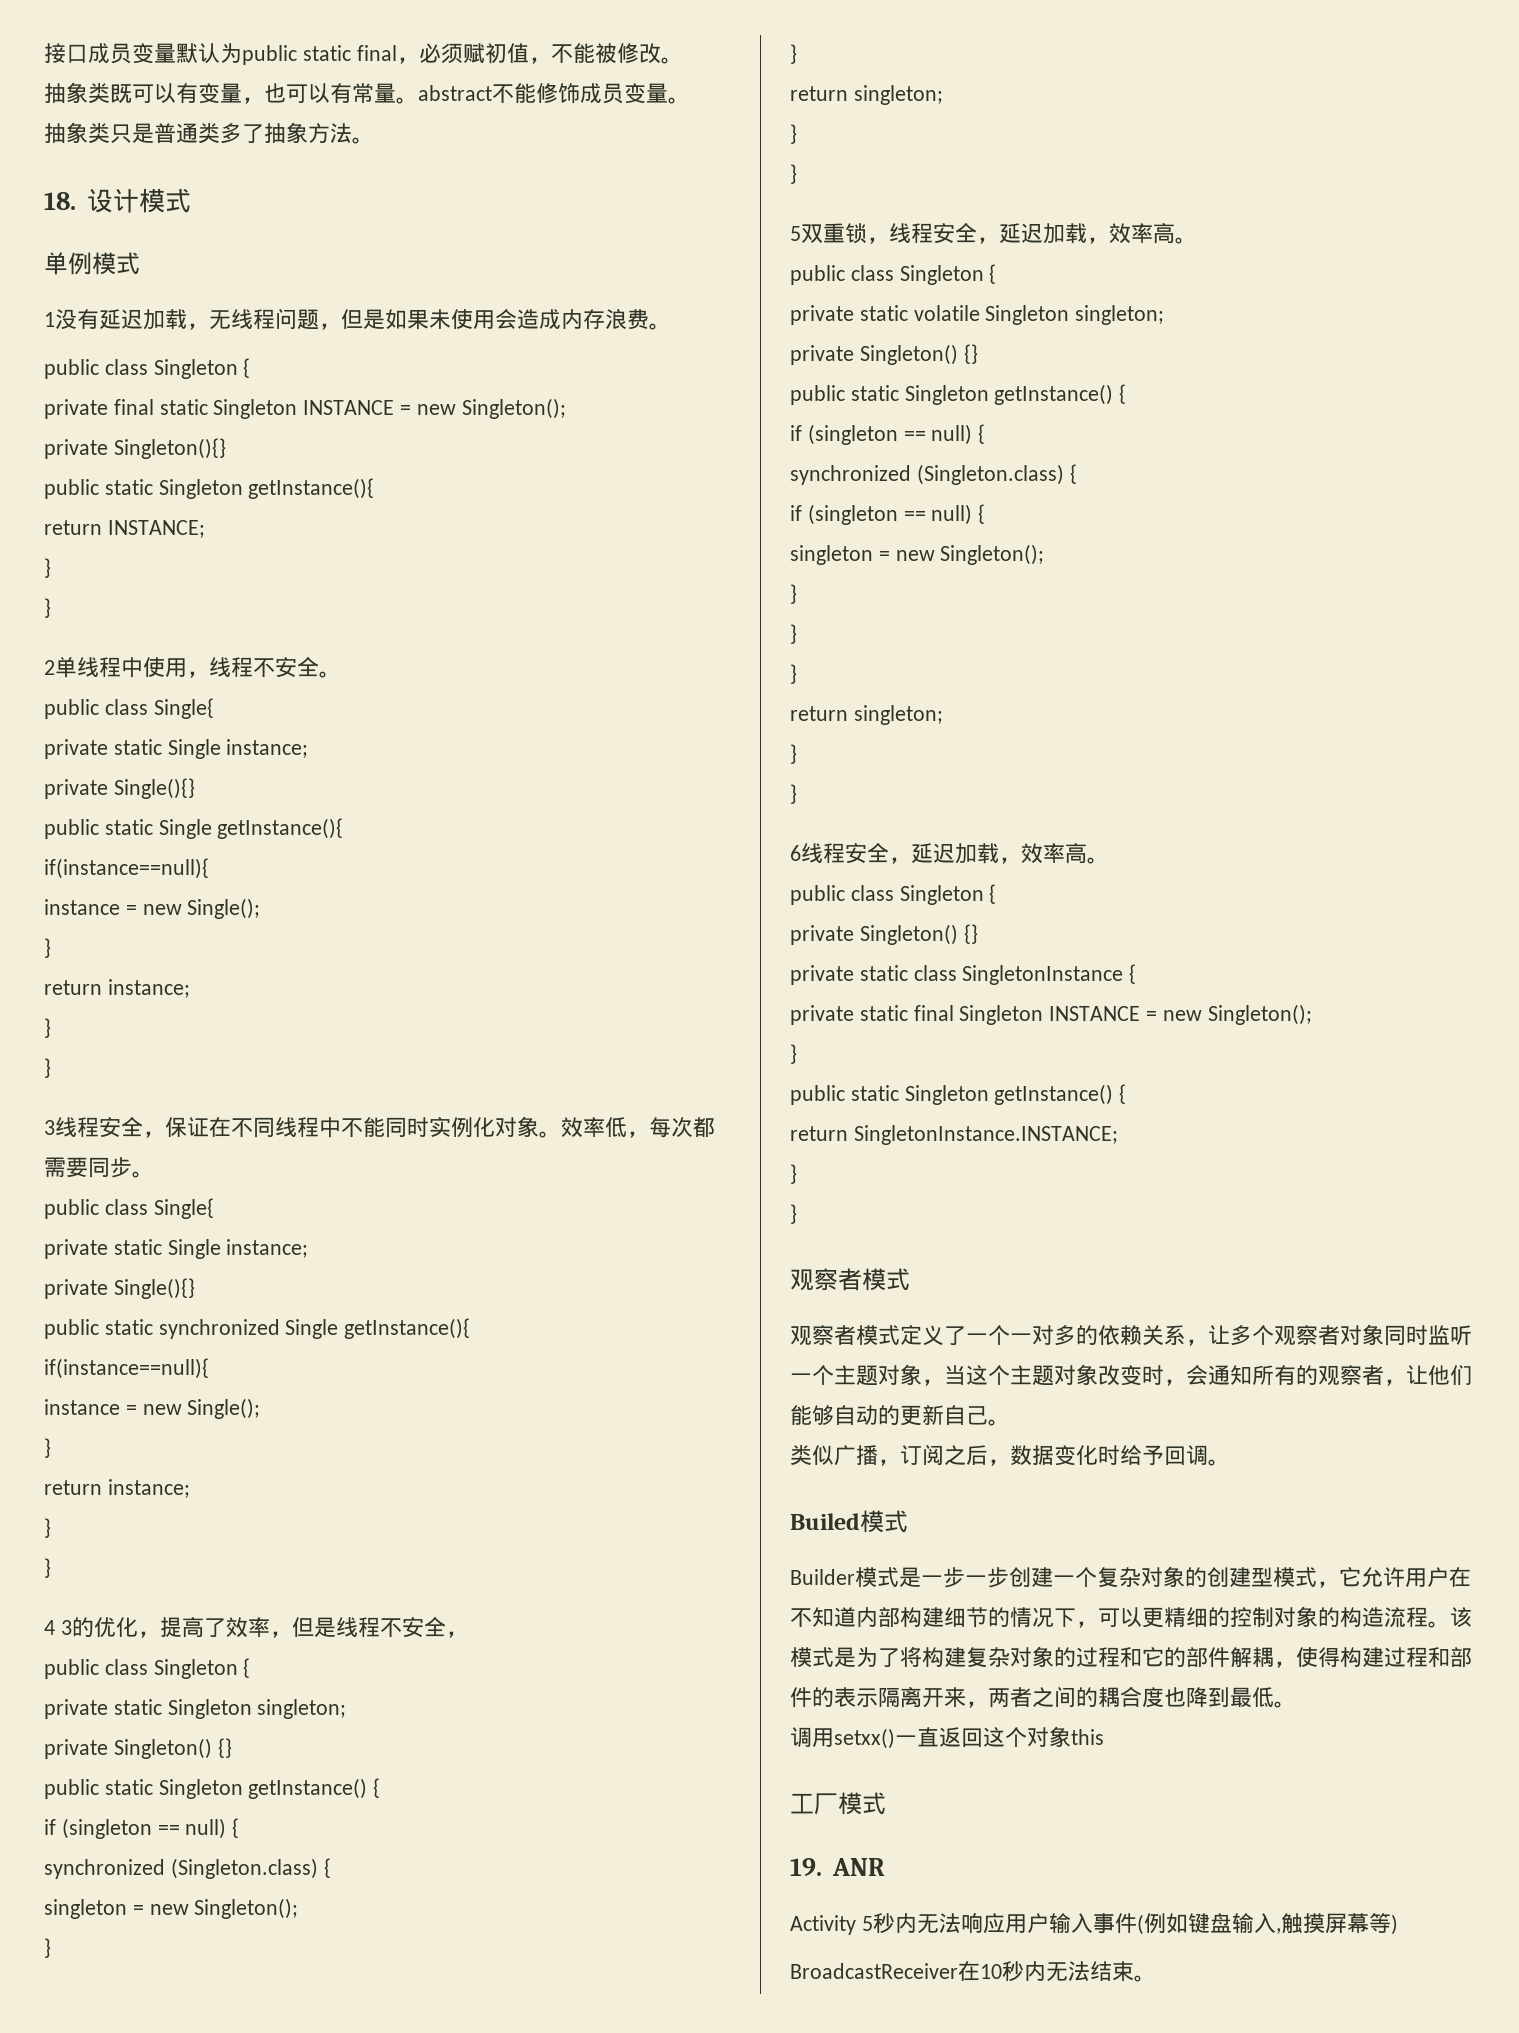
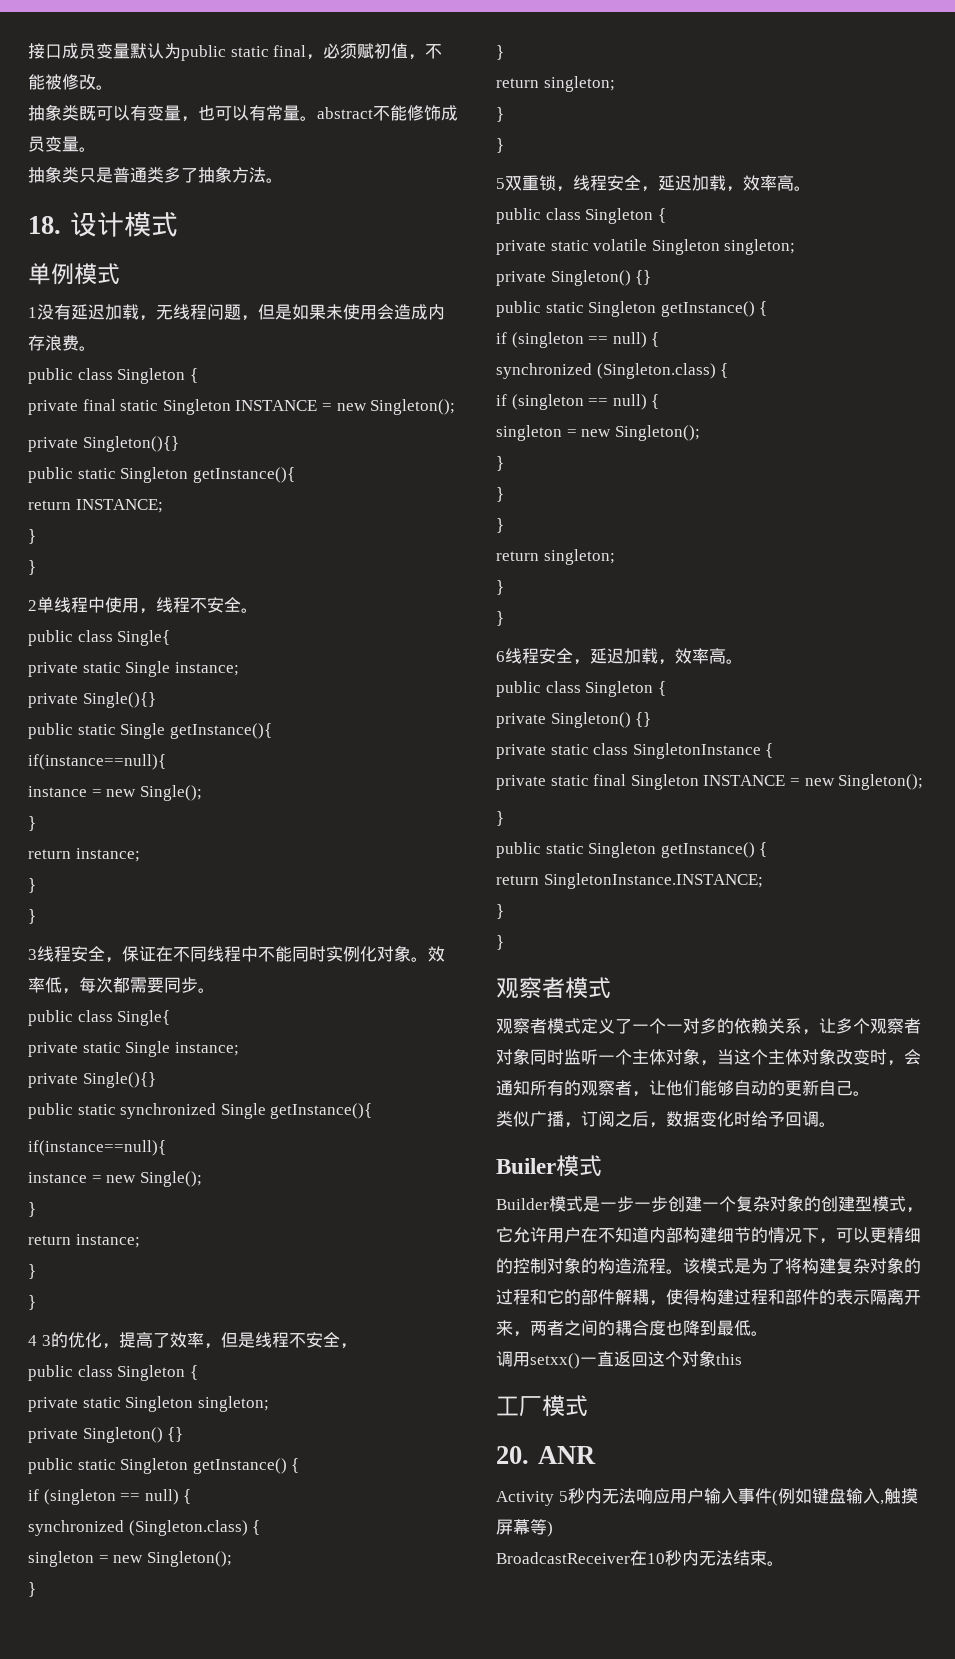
[856,1365,878,1386] 题 -> [649,1049,666,1065] 体
[1032,1365,1054,1386] 题 -> [785,1049,802,1065] 体
[790,1513,860,1530] Builed -> [496,1158,556,1174] Builer
[790,1858,822,1876] 19. -> [496,1446,529,1464] 20.

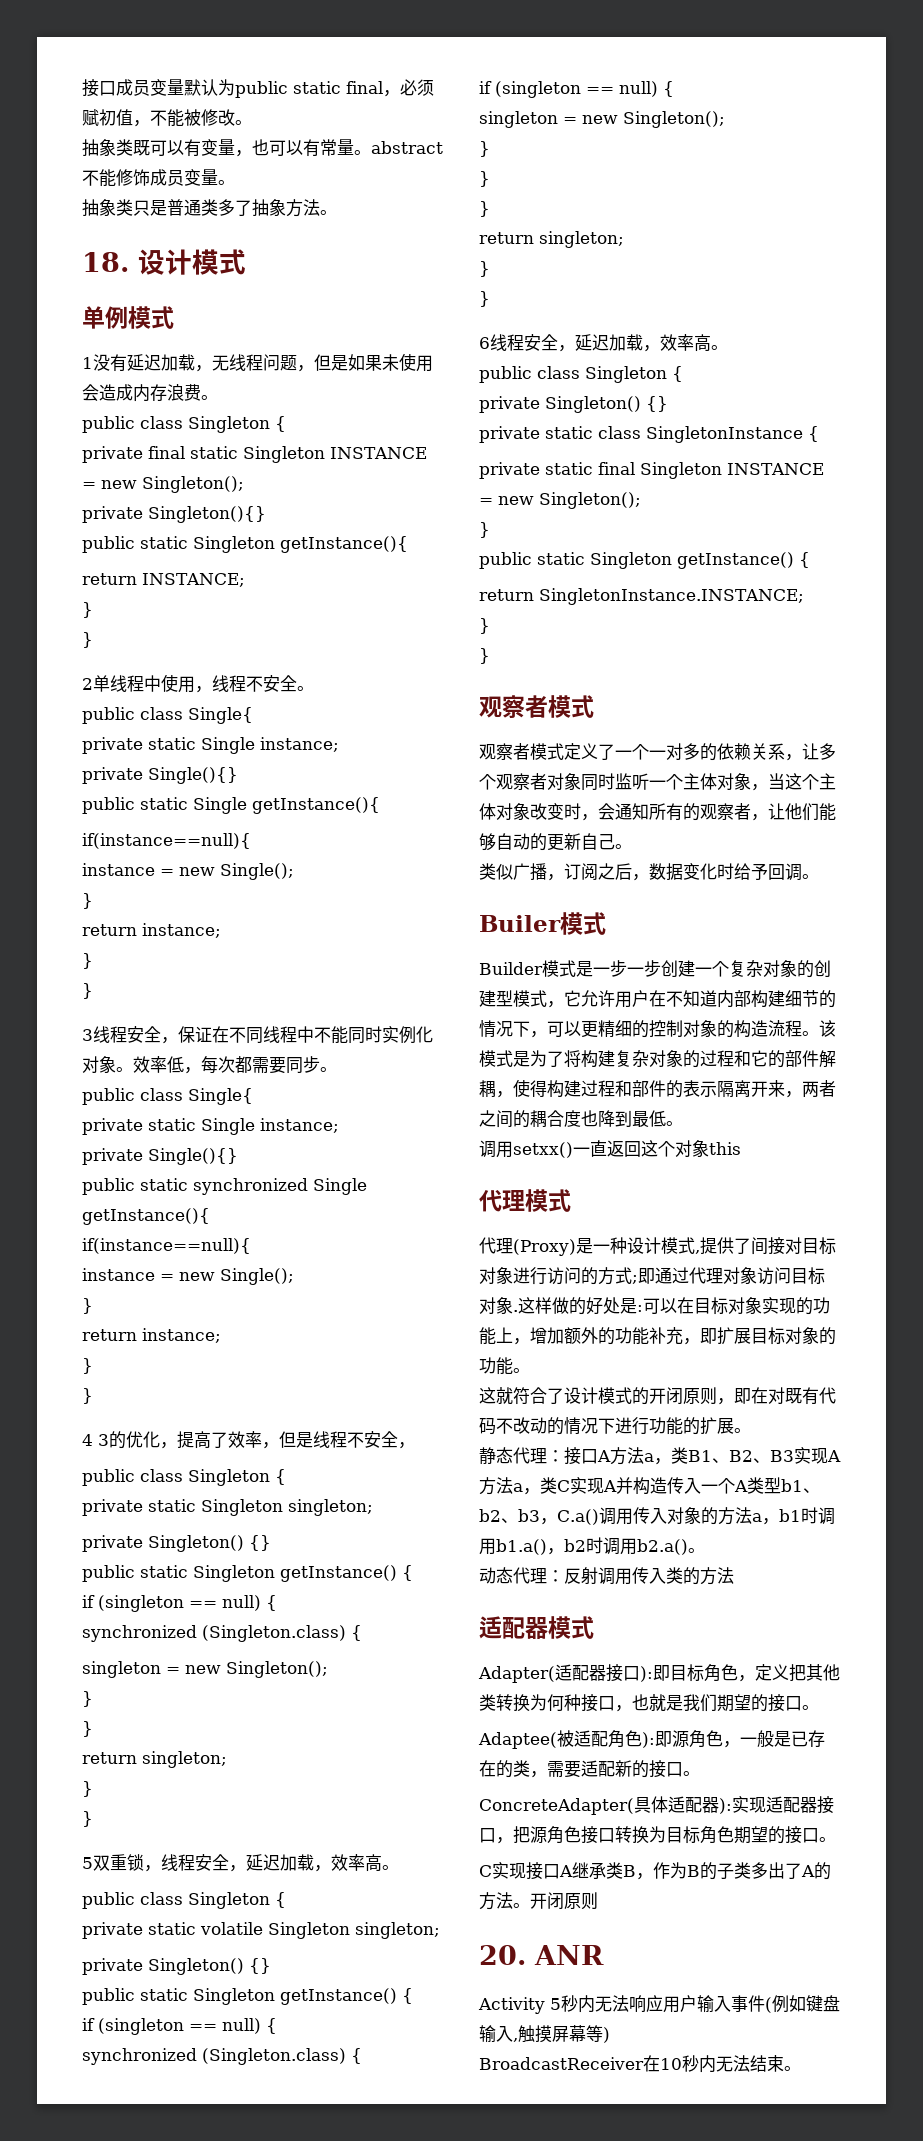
[496,1395,588,1417] 工厂模式 -> [479,1189,571,1212] [479,1237,836,1256] [479,1267,825,1285] [479,1297,830,1315] [479,1327,836,1345] [479,1357,530,1375] [479,1387,836,1405] [479,1417,751,1435] [479,1447,841,1465] [479,1477,820,1495] [479,1507,835,1525] [479,1537,705,1555] [479,1567,734,1585] [479,1616,594,1639] [478,1664,840,1683] [479,1694,819,1712] [478,1730,825,1749] [479,1760,700,1778] [479,1796,834,1815] [479,1826,836,1844] [479,1862,831,1880] [479,1892,598,1910] 代理模式 // 代理(Proxy)是一种设计模式,提供了间接对目标对象进行访问的方式;即通过代理对象访问目标对象.这样做的好处是:可以在目标对象实现的功能上，增加额外的功能补充，即扩展目标对象的功能。 // 这就符合了设计模式的开闭原则，即在对既有代码不改动的情况下进行功能的扩展。 // 静态代理：接口A方法a，类B1、B2、B3实现A方法a，类C实现A并构造传入一个A类型b1、b2、b3，C.a()调用传入对象的方法a，b1时调用b1.a()，b2时调用b2.a()。 // 动态代理：反射调用传入类的方法 // 适配器模式 // Adapter(适配器接口):即目标角色，定义把其他类转换为何种接口，也就是我们期望的接口。 // Adaptee(被适配角色):即源角色，一般是已存在的类，需要适配新的接口。 // ConcreteAdapter(具体适配器):实现适配器接口，把源角色接口转换为目标角色期望的接口。 // C实现接口A继承类B，作为B的子类多出了A的方法。开闭原则

